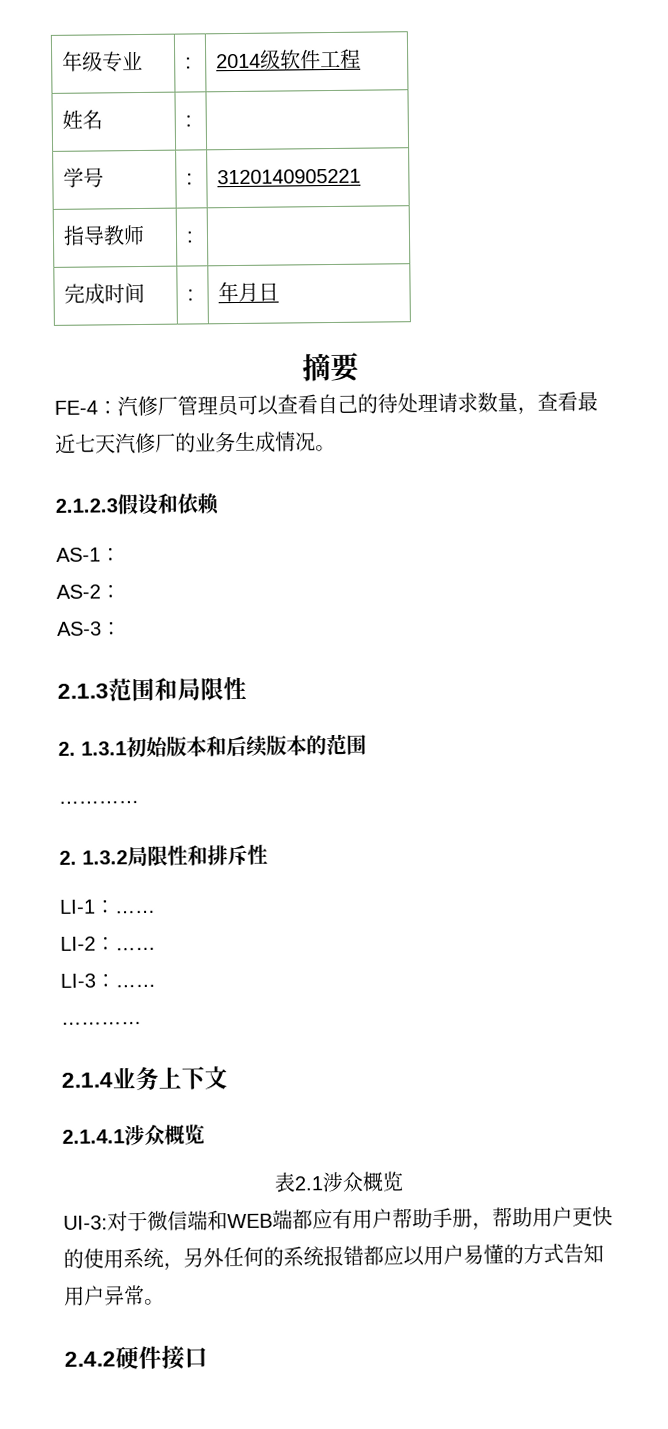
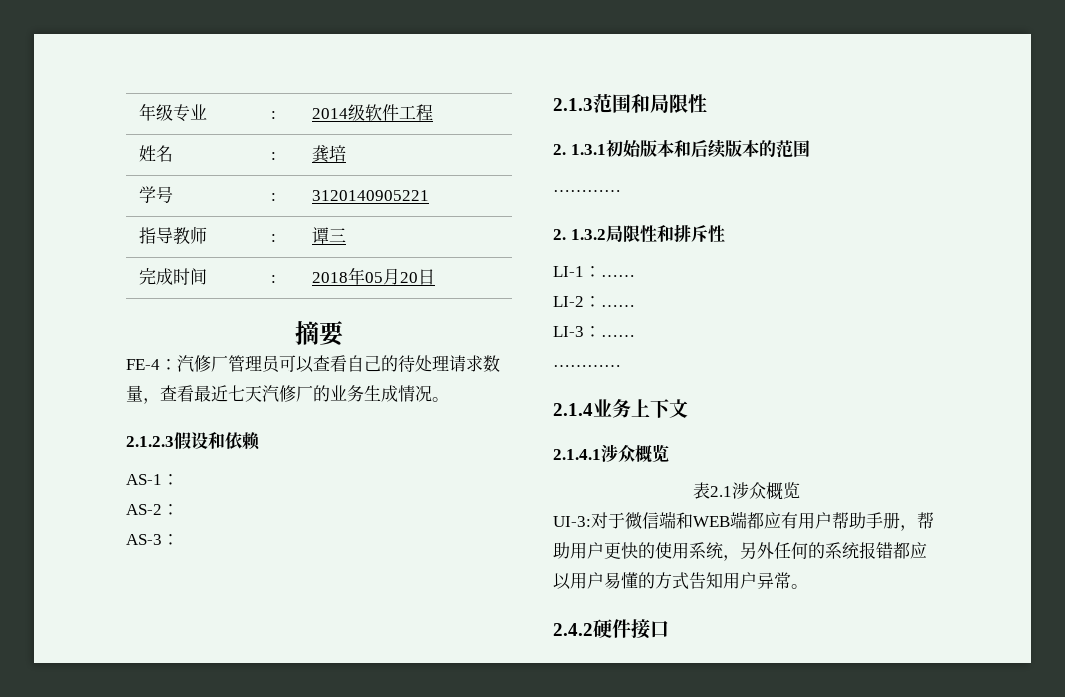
(192, 121) none -> [312,145,347,163] 龚培
(194, 237) none -> [312,227,347,244] 谭三
[217,281,259,303] 年月 -> [312,267,419,285] 2018年05月20

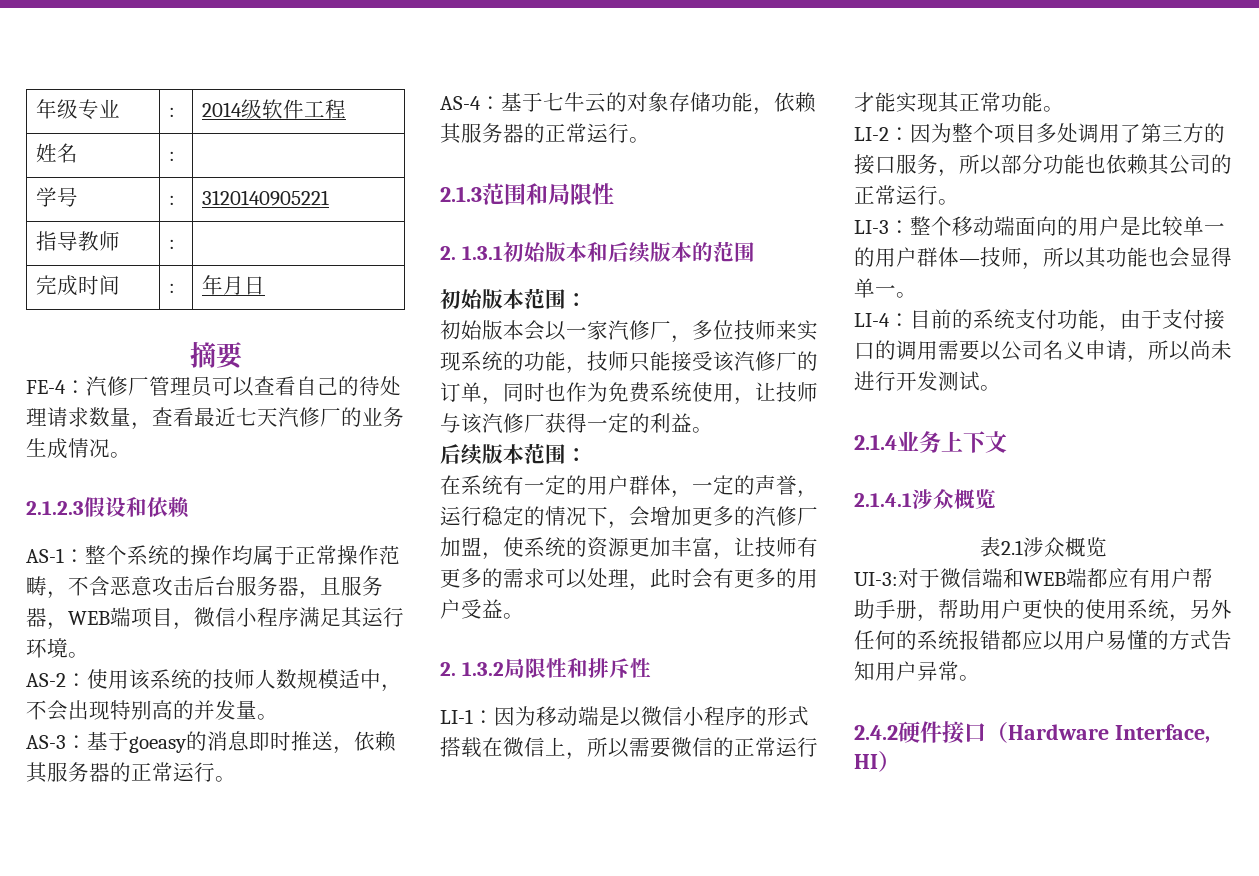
[312,145,347,163] 龚培 -> (176, 156) none
[312,227,347,244] 谭三 -> (176, 244) none
[312,267,419,285] 2018年05月20 -> [202,275,245,295] 年月
[126,504,179,515] [126,534,179,545] // AS-2： // AS-3： -> [85,545,400,565] [26,576,383,599] [26,607,404,630] [26,638,89,658] [26,669,402,692] [26,700,278,721] [26,731,396,754] [26,762,236,783] [440,92,816,115] [440,123,650,144] 整个系统的操作均属于正常操作范畴，不含恶意攻击后台服务器，且服务器，WEB端项目，微信小程序满足其运行环境。 // AS-2：使用该系统的技师人数规模适中，不会出现特别高的并发量。 // AS-3：基于goeasy的消息即时推送，依赖其服务器的正常运行。 // AS-4：基于七牛云的对象存储功能，依赖其服务器的正常运行。
[553,190,621,192] ………… -> [440,288,587,309] [440,320,818,343] [440,351,818,374] [440,382,818,405] [440,413,713,434] [440,443,587,465] [440,475,818,498] [440,506,818,529] [440,537,818,560] [440,568,818,591] [440,599,524,619] 初始版本范围： // 初始版本会以一家汽修厂，多位技师来实现系统的功能，技师只能接受该汽修厂的订单，同时也作为免费系统使用，让技师与该汽修厂获得一定的利益。 // 后续版本范围： // 在系统有一定的用户群体，一定的声誉，运行稳定的情况下，会增加更多的汽修厂加盟，使系统的资源更加丰富，让技师有更多的需求可以处理，此时会有更多的用户受益。
[601,275,635,277] [553,296,635,307] [553,326,635,337] [553,365,621,367] …… // LI-2：…… // LI-3：…… // ………… -> [494,706,809,727] [440,737,818,760] [854,92,1064,113] [854,123,1225,144] [854,154,1232,177] [854,185,959,205] [854,216,1225,236] [854,247,1232,270] [854,278,917,298] [854,309,1225,332] [854,340,1232,363] [854,371,1001,391] 因为移动端是以微信小程序的形式搭载在微信上，所以需要微信的正常运行才能实现其正常功能。 // LI-2：因为整个项目多处调用了第三方的接口服务，所以部分功能也依赖其公司的正常运行。 // LI-3：整个移动端面向的用户是比较单一的用户群体—技师，所以其功能也会显得单一。 // LI-4：目前的系统支付功能，由于支付接口的调用需要以公司名义申请，所以尚未进行开发测试。
(669, 629) none -> [986,722,1210,743] [854,751,900,772] （Hardware Interface, HI）

